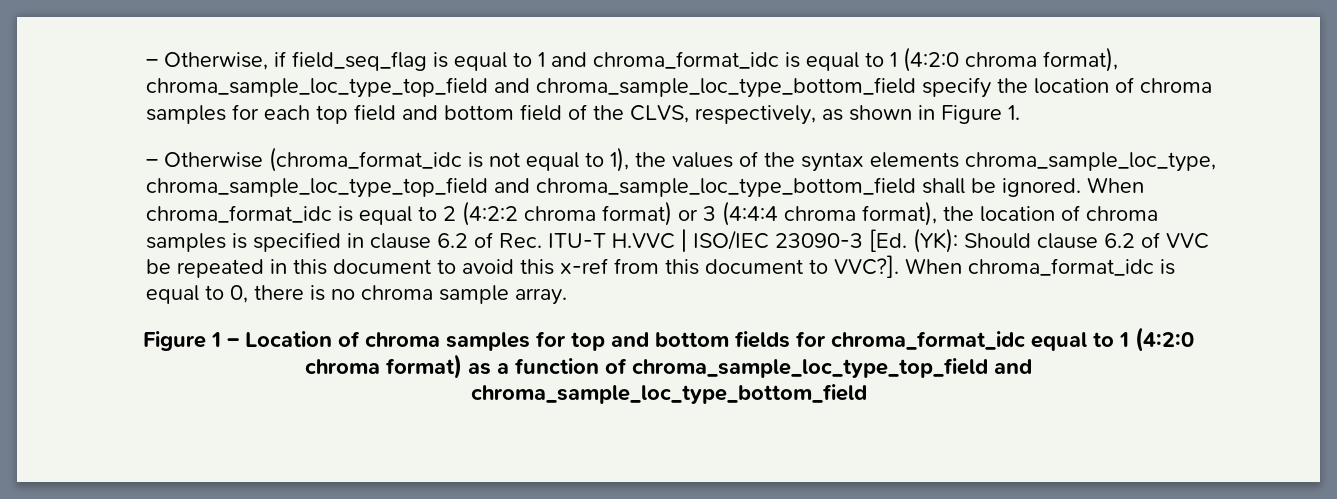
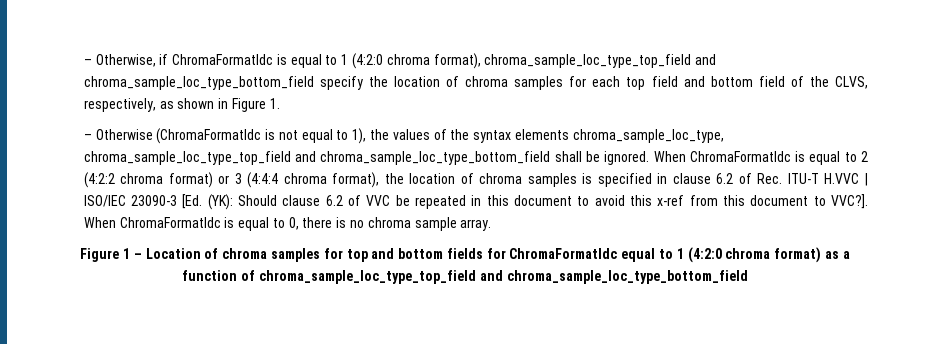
[291,51,779,71] field_seq_flag is equal to 1 and chroma_format_idc -> [172,54,274,65] ChromaFormatIdc
[268,147,462,172] (chroma_format_idc -> [156,128,262,144] (ChromaFormatIdc
[145,205,332,223] chroma_format_idc -> [689,151,791,162] ChromaFormatIdc
[967,258,1154,276] chroma_format_idc -> [119,217,221,228] ChromaFormatIdc
[831,331,1026,350] chroma_format_idc -> [509,248,618,259] ChromaFormatIdc

